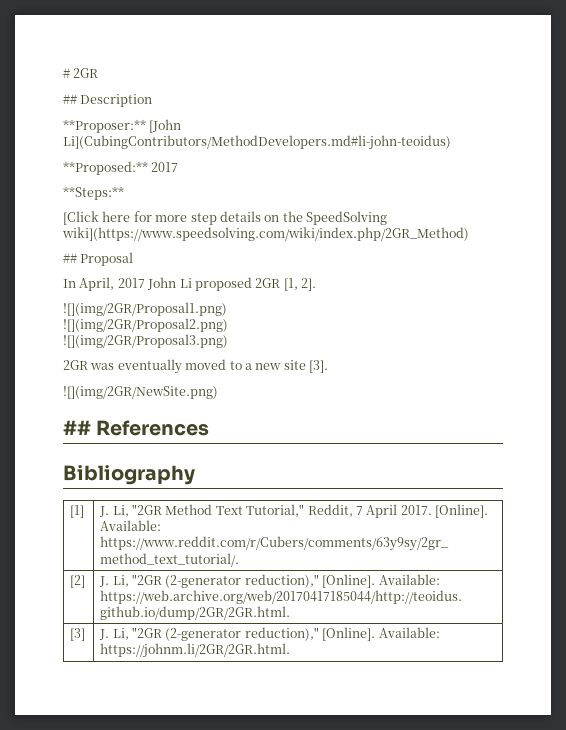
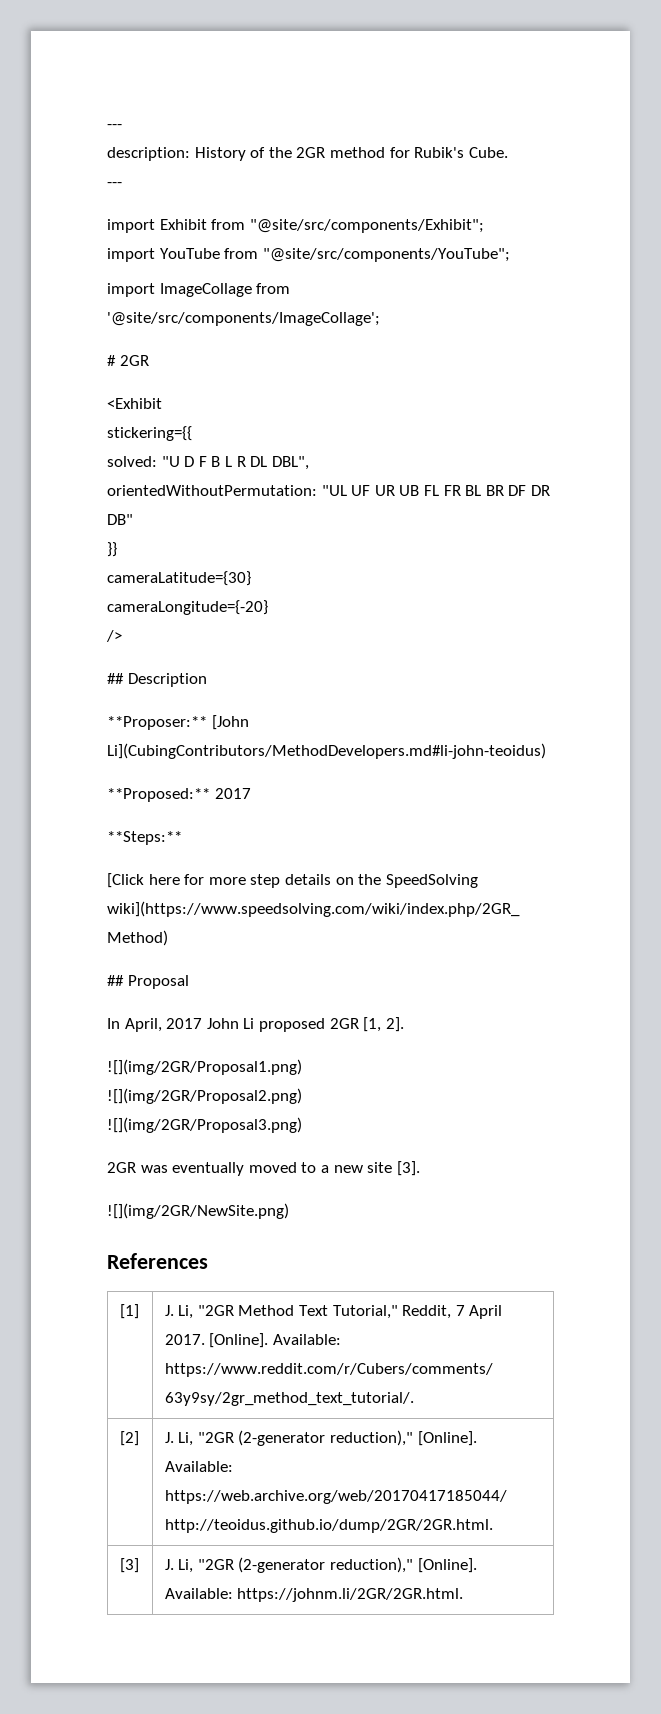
[63,68,99,78] # 2GR -> [107,124,122,129] [107,147,508,161] [107,182,122,187] [107,219,484,233] [107,248,510,262] [107,283,291,297] [107,312,380,326] [107,355,149,366] [107,398,162,409] [107,426,192,441] [107,456,309,470] [107,485,550,496] [107,514,133,525] [107,542,117,557] [107,571,251,586] [107,600,268,615] [106,630,122,642] --- // description: History of the 2GR method for Rubik's Cube. // --- // import Exhibit from "@site/src/components/Exhibit"; // import YouTube from "@site/src/components/YouTube"; // import ImageCollage from '@site/src/components/ImageCollage'; // # 2GR // <Exhibit // stickering={{ // solved: "U D F B L R DL DBL", // orientedWithoutPermutation: "UL UF UR UB FL FR BL BR DF DR DB" // }} // cameraLatitude={30} // cameraLongitude={-20} // />
[63,420,91,435] ## -> (289, 1211) none
[63,465,195,485] // Bibliography -> (208, 1261) none

